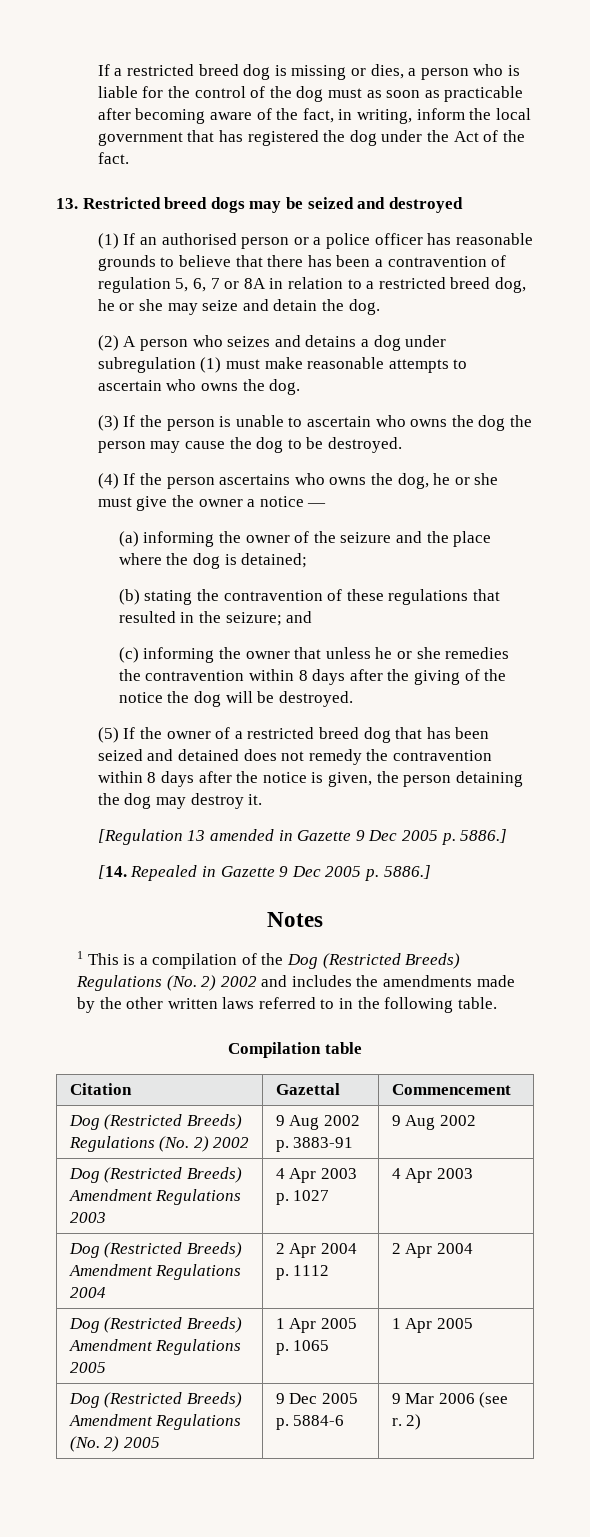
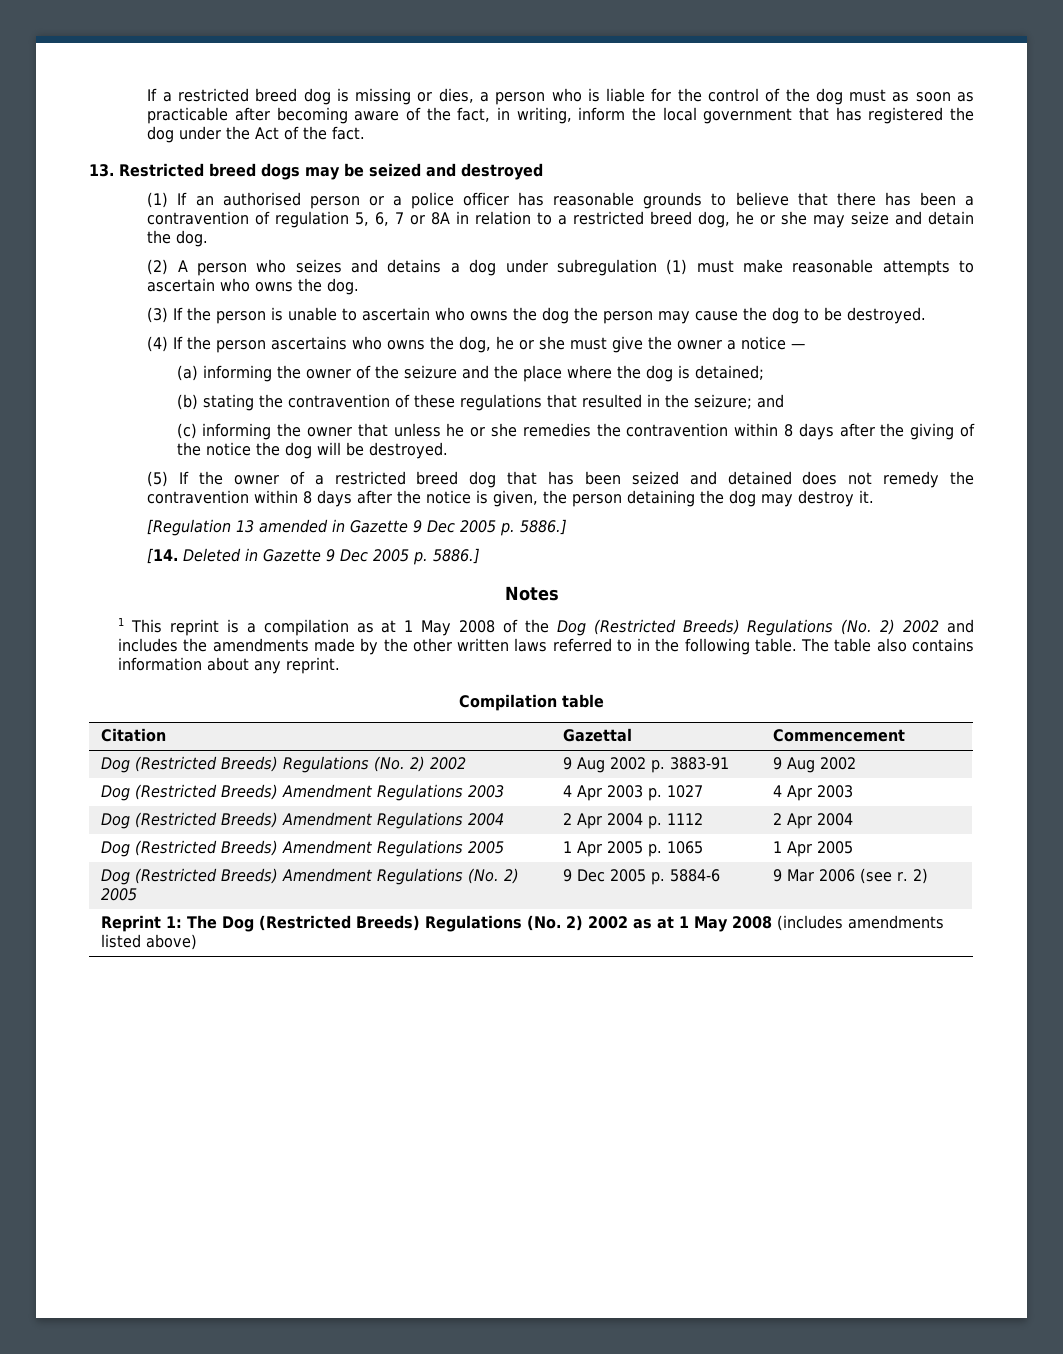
[130,865,198,881] Repealed -> [183,548,242,562] Deleted
(119, 959) none -> [169,619,219,636] reprint
(238, 961) none -> [356,620,496,636] as at 1 May 2008
(497, 1003) none -> [801,638,974,652] [118,657,341,674] The table also contains information about any reprint.
(422, 1422) none -> [101,915,945,932] [101,934,198,950] // Reprint 1: The Dog (Restricted Breeds) Regulations (No. 2) 2002 as at 1 May 2008 (includes amendments listed above)

